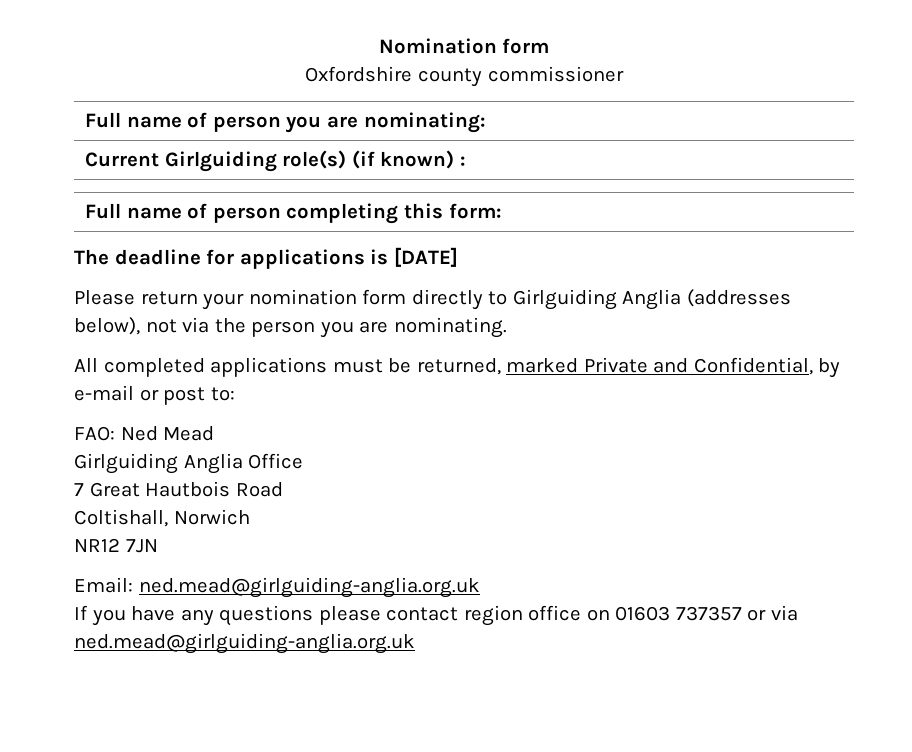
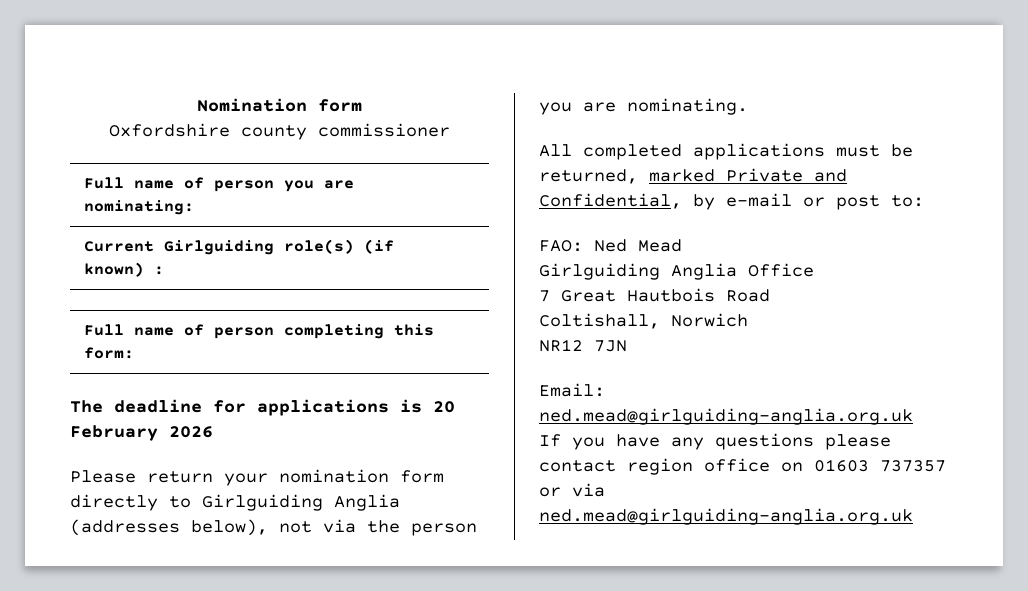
[393,247,458,267] [DATE] -> [433,401,455,413] [70,425,213,441] 20 February 2026

